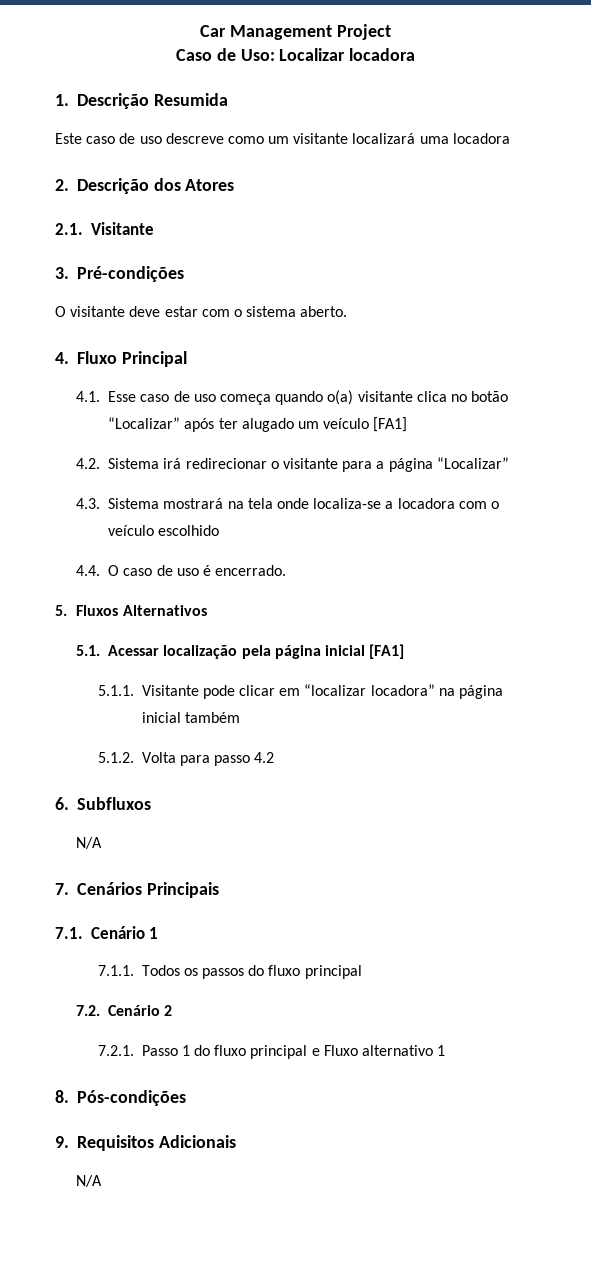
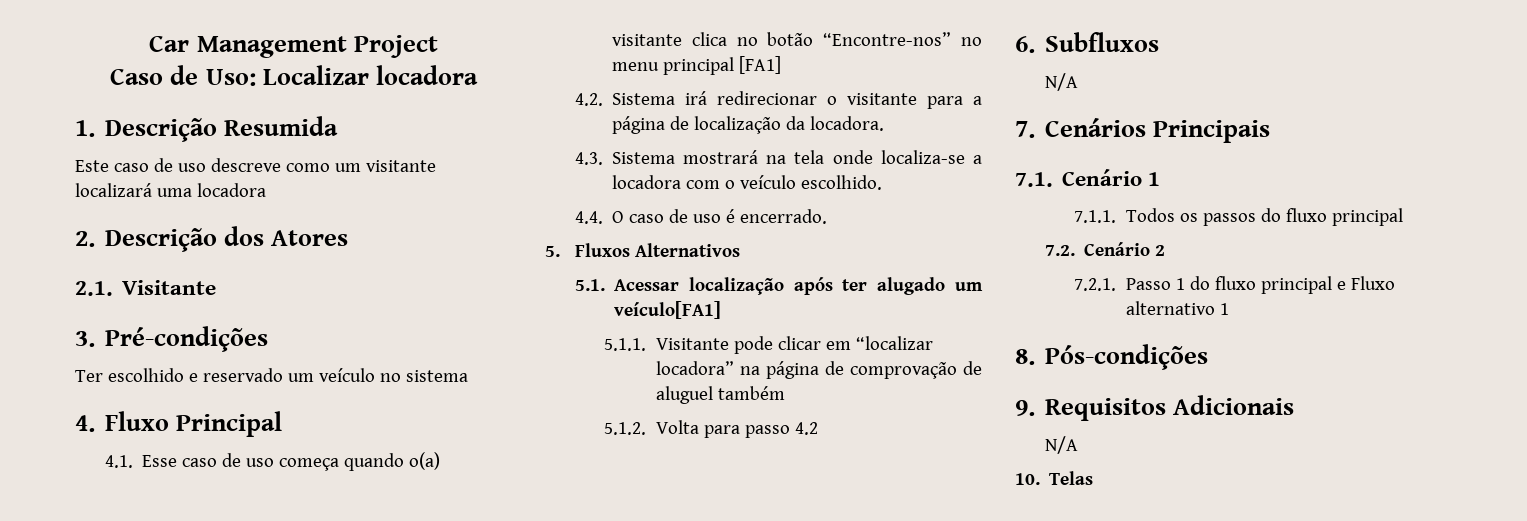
[55,306,242,317] O visitante deve estar com o -> [75,368,401,382] Ter escolhido e reservado um veículo no
[300,306,348,317] aberto. -> (468, 376) none
[108,417,370,432] “Localizar” após ter alugado um veículo -> [823,32,982,46] [611,57,734,75] “Encontre-nos” no menu principal
[436,457,509,469] “Localizar” -> [669,116,884,134] de localização da locadora.
[158,525,220,536] escolhido -> [800,175,882,190] escolhido.
[241,644,405,659] pela página inicial [FA1] -> [793,277,983,295] [613,301,721,319] após ter alugado um veículo[FA1]
[141,712,181,723] inicial -> [824,361,982,379] [655,386,713,404] de comprovação de aluguel
(103, 1181) none -> [1015,471,1094,485] // 10. Telas

